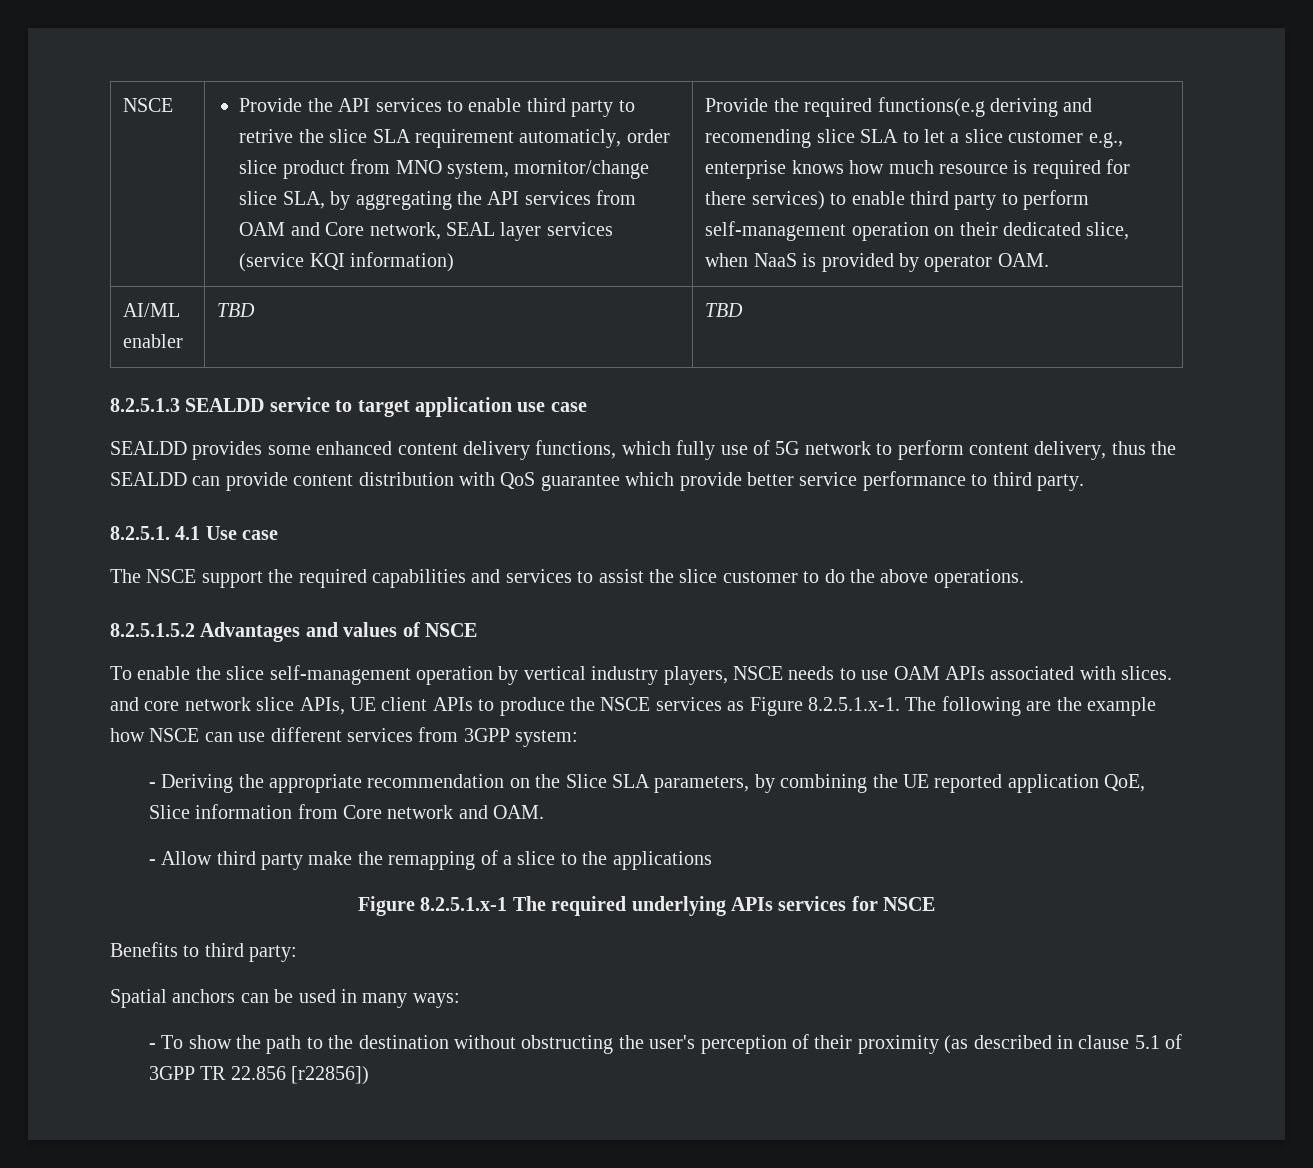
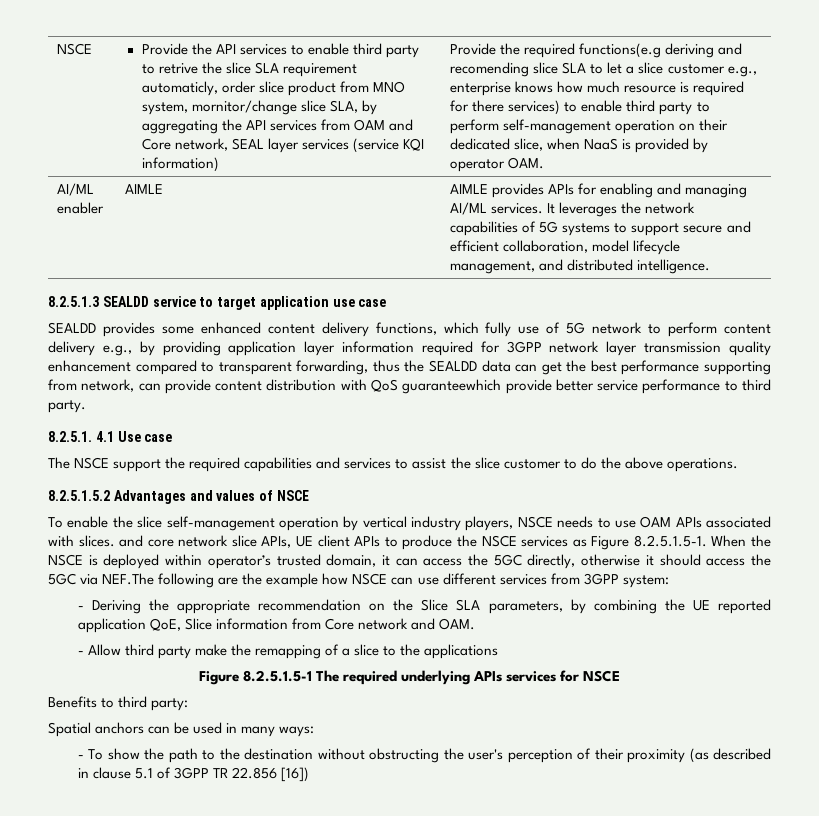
[217,303,256,317] [705,303,744,317] TBD | TBD -> [125,184,164,194] [450,183,748,198] [450,202,696,217] [450,221,751,236] [450,240,681,255] [450,259,711,274] AIMLE | AIMLE provides APIs for enabling and managing AI/ML services. It leverages the network capabilities of 5G systems to support secure and efficient collaboration, model lifecycle management, and distributed intelligence.
[1034,441,1177,460] [110,472,187,486] delivery, thus the SEALDD -> [48,341,771,356] [48,360,771,375] [48,379,135,392] delivery e.g., by providing application layer information required for 3GPP network layer transmission quality enhancement compared to transparent forwarding, thus the SEALDD data can get the best performance supporting from network,
[540,472,675,491] guarantee which -> [402,379,502,394] guaranteewhich
[807,697,937,711] 8.2.5.1.x-1. The -> [633,535,771,547] [48,554,772,569] [48,573,155,585] 8.2.5.1.5-1. When the NSCE is deployed within operator’s trusted domain, it can access the 5GC directly, otherwise it should access the 5GC via NEF.The
[420,897,508,911] 8.2.5.1.x-1 -> [242,670,312,682] 8.2.5.1.5-1
[290,1066,369,1085] [r22856]) -> [281,767,310,782] [16])

